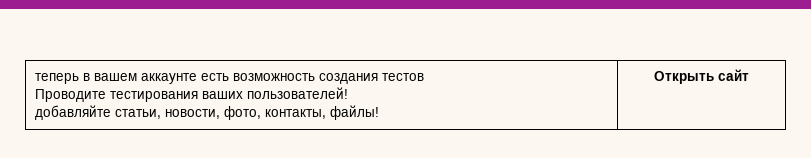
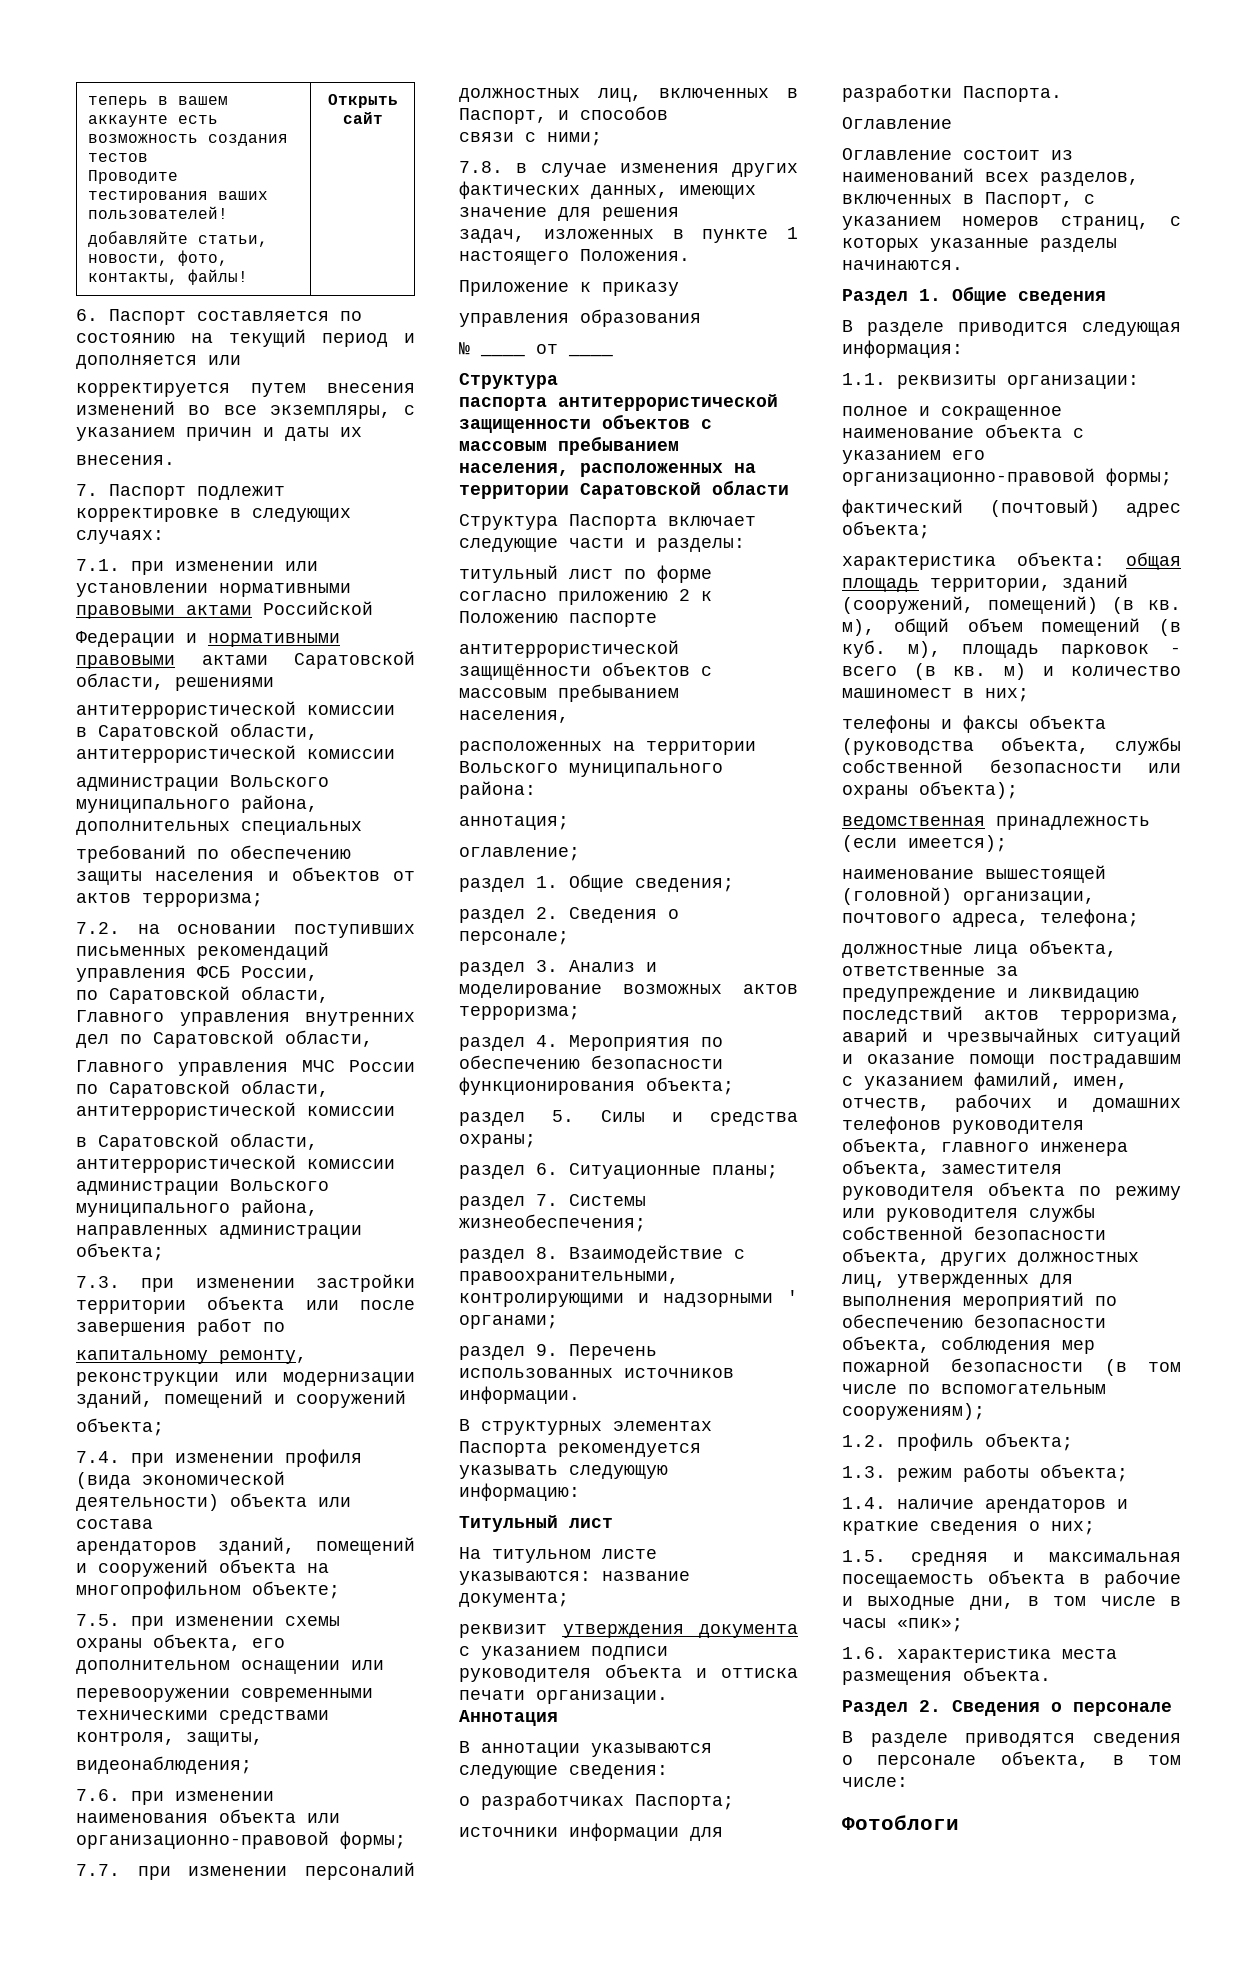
(749, 75) none -> [76,309,362,325] [76,329,415,347] [76,355,241,369] [76,383,415,397] [76,401,415,419] [76,427,362,441] [76,455,175,465] [76,484,285,500] [76,508,351,522] [76,530,164,544] [76,559,318,575] [76,583,351,597] [76,601,373,619] [76,631,340,647] [76,651,415,669] [76,673,274,691] [76,701,395,719] [76,723,318,741] [76,745,395,763] [76,775,329,791] [76,795,318,813] [76,821,362,835] [76,845,351,863] [76,867,415,885] [76,893,263,907] [76,922,415,938] [76,942,329,960] [76,966,318,982] [76,986,329,1004] [76,1010,415,1026] [76,1030,373,1048] [76,1060,415,1076] [76,1080,329,1098] [76,1102,395,1120] [76,1133,318,1151] [76,1155,395,1173] [76,1179,329,1195] [76,1199,318,1217] [76,1225,362,1239] [76,1243,164,1261] [76,1274,415,1292] [76,1296,415,1314] [76,1318,285,1336] [76,1350,307,1364] [76,1372,415,1386] [76,1390,406,1408] [76,1418,164,1436] [76,1449,362,1467] [76,1471,285,1489] [76,1493,351,1511] [76,1519,153,1529] [76,1537,415,1555] [76,1559,329,1577] [76,1581,340,1599] [76,1614,340,1630] [76,1634,285,1652] [76,1660,384,1674] [76,1688,373,1702] [76,1710,329,1724] [76,1732,263,1746] [76,1756,252,1774] [76,1789,274,1805] [76,1809,340,1823] [76,1831,406,1849] [76,1862,415,1880] [459,88,798,102] [459,106,668,124] [459,132,602,146] [459,161,798,177] [459,181,756,199] [459,207,679,221] [459,227,798,243] [459,249,690,265] [459,280,679,296] [459,309,701,327] [459,342,525,357] [536,344,558,354] [568,354,613,357] [459,373,558,389] [459,394,778,411] [459,414,712,433] [459,436,679,455] [459,463,756,477] [459,480,789,499] [459,514,756,530] [459,538,745,552] [459,565,712,583] [459,589,712,605] [459,611,657,627] [459,640,679,658] [459,662,712,680] [459,684,679,702] [459,710,569,723] [459,741,756,755] [459,761,723,777] [459,781,536,799] [459,816,569,830] [459,847,580,861] [459,874,734,892] [459,907,679,923] [459,931,569,945] [459,960,657,976] [459,984,798,998] [459,1006,580,1020] [459,1035,723,1051] [459,1055,723,1069] [459,1077,734,1095] [459,1110,798,1126] [459,1134,536,1148] [459,1163,778,1179] [459,1194,646,1210] [459,1214,646,1232] [459,1245,745,1263] [459,1271,679,1285] [459,1290,798,1307] [459,1315,558,1329] [459,1344,657,1360] [459,1368,734,1378] [459,1386,580,1404] [459,1419,712,1435] [459,1441,701,1457] [459,1465,668,1479] [459,1483,580,1501] [459,1515,613,1532] [459,1547,657,1563] [459,1571,690,1585] [459,1593,569,1607] [459,1624,798,1638] [459,1646,668,1660] [459,1664,798,1682] [459,1690,668,1704] [459,1710,558,1726] [459,1741,712,1757] [459,1765,668,1779] [459,1792,734,1810] [459,1823,723,1841] [842,84,1062,102] [842,117,952,129] [842,148,1073,160] [842,168,1139,186] [842,192,1095,208] [842,216,1181,230] [842,238,1117,252] [842,260,963,270] [842,286,1106,305] [842,320,1181,336] [842,340,963,358] [842,373,1139,389] [842,406,1062,420] [842,424,1084,438] [842,450,985,464] [842,468,1172,486] [842,499,1181,517] [842,521,930,539] [842,552,1181,570] [842,574,1128,592] [842,596,1181,614] [842,618,1181,636] [842,640,1181,658] [842,663,1181,680] [842,688,1029,702] [842,715,1106,733] [842,737,1181,755] [842,759,1181,773] [842,781,1018,799] [842,816,1150,830] [842,835,1007,852] [842,865,1106,883] [842,887,1095,905] [842,909,1139,927] [842,940,1117,958] [842,966,1018,976] [842,988,1139,1002] [842,1006,1181,1024] [842,1028,1181,1046] [842,1054,1181,1068] [842,1072,1128,1090] [842,1094,1181,1112] [842,1116,1084,1134] [842,1138,1128,1156] [842,1160,1062,1177] [842,1182,1181,1200] [842,1204,1095,1222] [842,1226,1106,1240] [842,1248,1139,1266] [842,1274,1073,1288] [842,1292,1117,1310] [842,1314,1106,1328] [842,1336,1095,1354] [842,1358,1181,1376] [842,1384,1106,1394] [842,1403,985,1420] [842,1433,1073,1451] [842,1464,1128,1482] [842,1497,1128,1513] [842,1521,1095,1535] [842,1550,1181,1566] [842,1570,1181,1588] [842,1596,1181,1610] [842,1618,963,1632] [842,1647,1117,1663] [842,1667,1051,1685] [842,1700,1172,1716] [842,1731,1181,1747] [842,1751,1181,1769] [842,1777,908,1787] [842,1815,959,1830] // 6. Паспорт составляется по состоянию на текущий период и дополняется или // корректируется путем внесения изменений во все экземпляры, с указанием причин и даты их // внесения. // 7. Паспорт подлежит корректировке в следующих случаях: // 7.1. при изменении или установлении нормативными правовыми актами Российской // Федерации и нормативными правовыми актами Саратовской области, решениями // антитеррористической комиссии в Саратовской области, антитеррористической комиссии // администрации Вольского муниципального района, дополнительных специальных // требований по обеспечению защиты населения и объектов от актов терроризма; // 7.2. на основании поступивших письменных рекомендаций управления ФСБ России, // по Саратовской области, Главного управления внутренних дел по Саратовской области, // Главного управления МЧС России по Саратовской области, антитеррористической комиссии // в Саратовской области, антитеррористической комиссии администрации Вольского муниципального района, направленных администрации объекта; // 7.3. при изменении застройки территории объекта или после завершения работ по // капитальному ремонту, реконструкции или модернизации зданий, помещений и сооружений // объекта; // 7.4. при изменении профиля (вида экономической деятельности) объекта или состава // арендаторов зданий, помещений и сооружений объекта на многопрофильном объекте; // 7.5. при изменении схемы охраны объекта, его дополнительном оснащении или // перевооружении современными техническими средствами контроля, защиты, // видеонаблюдения; // 7.6. при изменении наименования объекта или организационно-правовой формы; // 7.7. при изменении персоналий должностных лиц, включенных в Паспорт, и способов // связи с ними; // 7.8. в случае изменения других фактических данных, имеющих значение для решения // задач, изложенных в пункте 1 настоящего Положения. // Приложение к приказу // управления образования // № ____ от ____ // Структура // паспорта антитеррористической защищенности объектов с массовым пребыванием населения, расположенных на территории Саратовской области // Структура Паспорта включает следующие части и разделы: // титульный лист по форме согласно приложению 2 к Положению паспорте // антитеррористической защищённости объектов с массовым пребыванием населения, // расположенных на территории Вольского муниципального района: // аннотация; // оглавление; // раздел 1. Общие сведения; // раздел 2. Сведения о персонале; // раздел 3. Анализ и моделирование возможных актов терроризма; // раздел 4. Мероприятия по обеспечению безопасности функционирования объекта; // раздел 5. Силы и средства охраны; // раздел 6. Ситуационные планы; // раздел 7. Системы жизнеобеспечения; // раздел 8. Взаимодействие с правоохранительными, контролирующими и надзорными ' органами; // раздел 9. Перечень использованных источников информации. // В структурных элементах Паспорта рекомендуется указывать следующую информацию: // Титульный лист // На титульном листе указываются: название документа; // реквизит утверждения документа с указанием подписи руководителя объекта и оттиска печати организации. // Аннотация // В аннотации указываются следующие сведения: // о разработчиках Паспорта; // источники информации для разработки Паспорта. // Оглавление // Оглавление состоит из наименований всех разделов, включенных в Паспорт, с указанием номеров страниц, с которых указанные разделы начинаются. // Раздел 1. Общие сведения // В разделе приводится следующая информация: // 1.1. реквизиты организации: // полное и сокращенное наименование объекта с указанием его организационно-правовой формы; // фактический (почтовый) адрес объекта; // характеристика объекта: общая площадь территории, зданий (сооружений, помещений) (в кв. м), общий объем помещений (в куб. м), площадь парковок - всего (в кв. м) и количество машиномест в них; // телефоны и факсы объекта (руководства объекта, службы собственной безопасности или охраны объекта); // ведомственная принадлежность (если имеется); // наименование вышестоящей (головной) организации, почтового адреса, телефона; // должностные лица объекта, ответственные за предупреждение и ликвидацию последствий актов терроризма, аварий и чрезвычайных ситуаций и оказание помощи пострадавшим с указанием фамилий, имен, отчеств, рабочих и домашних телефонов руководителя объекта, главного инженера объекта, заместителя руководителя объекта по режиму или руководителя службы собственной безопасности объекта, других должностных лиц, утвержденных для выполнения мероприятий по обеспечению безопасности объекта, соблюдения мер пожарной безопасности (в том числе по вспомогательным сооружениям); // 1.2. профиль объекта; // 1.3. режим работы объекта; // 1.4. наличие арендаторов и краткие сведения о них; // 1.5. средняя и максимальная посещаемость объекта в рабочие и выходные дни, в том числе в часы «пик»; // 1.6. характеристика места размещения объекта. // Раздел 2. Сведения о персонале // В разделе приводятся сведения о персонале объекта, в том числе: // Фотоблоги

